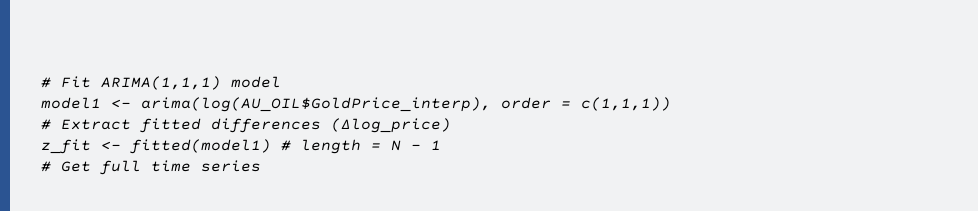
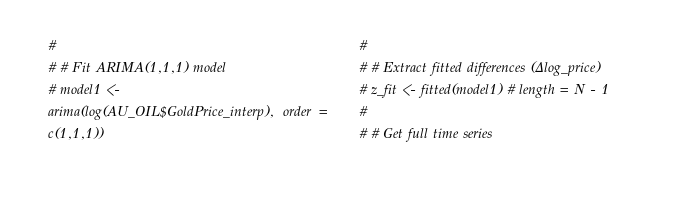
[41,77,51,88] # -> [48,40,57,50] [48,62,69,72] # // # #
(281, 82) none -> [48,84,57,94] #
(51, 124) none -> [359,62,380,72] // # #
(451, 125) none -> [359,84,368,94] #
(51, 166) none -> [359,128,380,138] // # #

